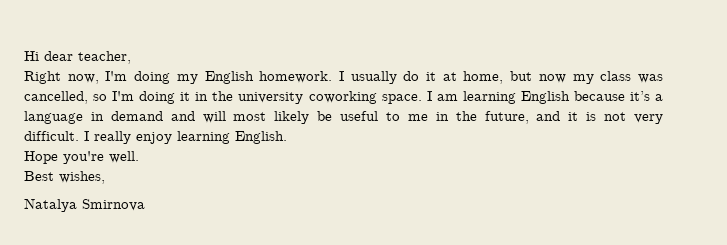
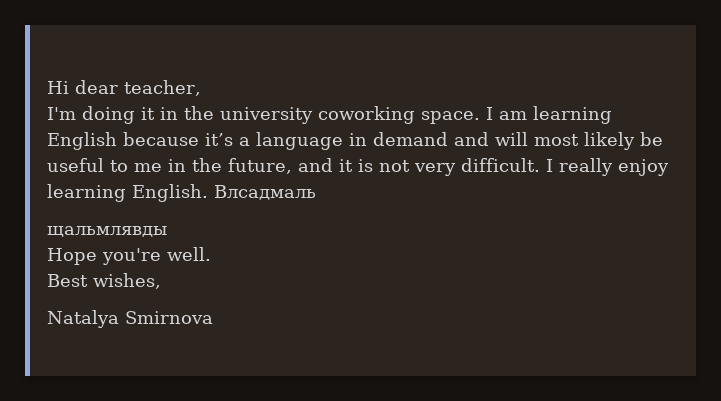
[24,71,663,84] [24,91,108,104] Right now, I'm doing my English homework. I usually do it at home, but now my class was cancelled, so -> (201, 88) none
(287, 137) none -> [214,185,316,200] [47,226,167,237] Влсадмаль // щальмлявды

